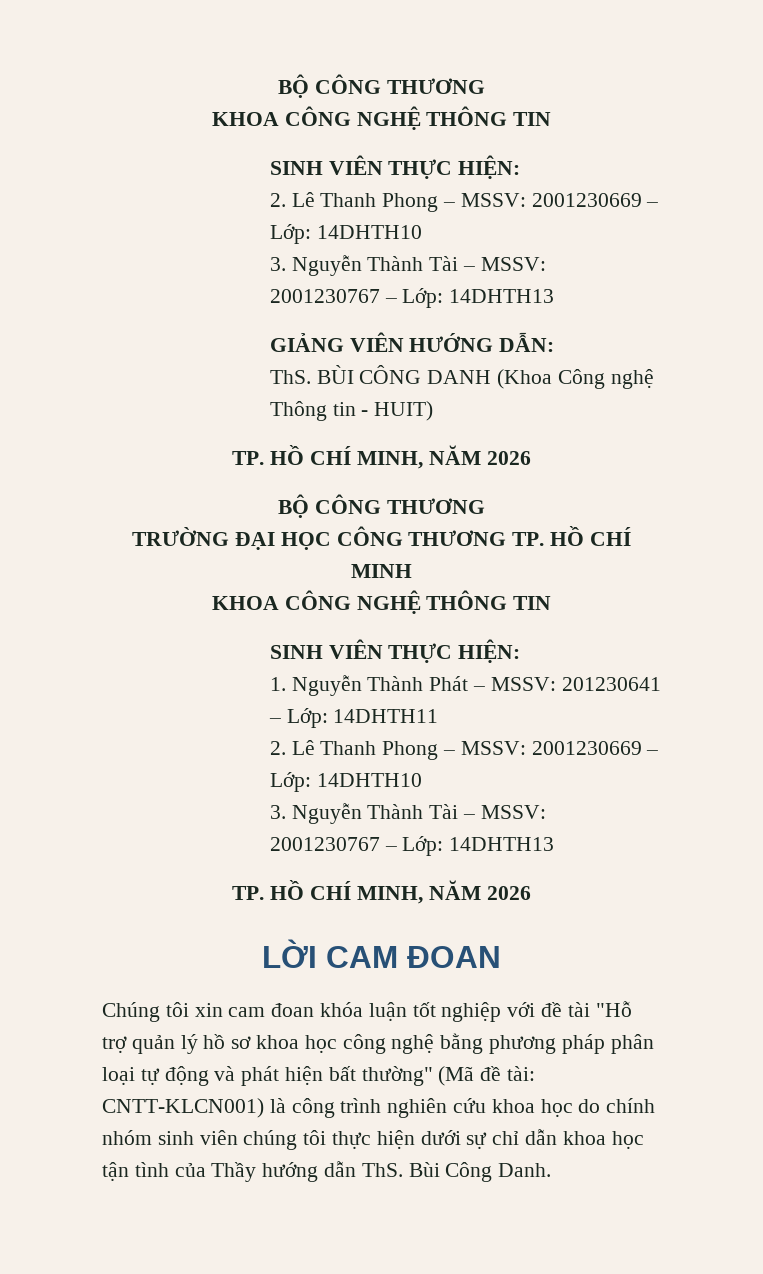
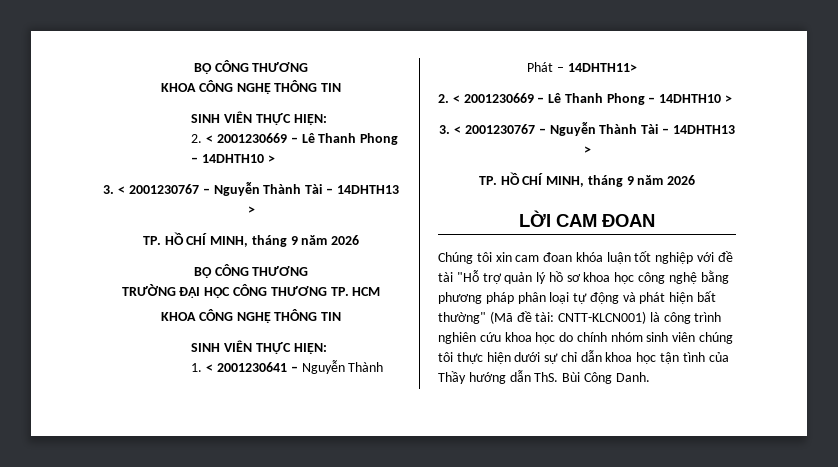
[291,192,659,212] [269,224,422,244] [269,255,546,276] [269,288,555,308] [269,332,555,352] [269,365,654,389] [269,401,434,421] [232,445,481,469] Lê Thanh Phong – MSSV: 2001230669 – Lớp: 14DHTH10 // 3. Nguyễn Thành Tài – MSSV: 2001230767 – Lớp: 14DHTH13 // GIẢNG VIÊN HƯỚNG DẪN: // ThS. BÙI CÔNG DANH (Khoa Công nghệ Thông tin - HUIT) // TP. HỒ CHÍ MINH, NĂM -> [206,133,399,145] [191,154,275,163] [103,182,399,196] [247,206,255,214] [142,232,328,247] < 2001230669 – Lê Thanh Phong – 14DHTH10 > // 3. < 2001230767 – Nguyễn Thành Tài – 14DHTH13 > // TP. HỒ CHÍ MINH, tháng 9 năm
[550,526,631,546] [351,564,412,578] HỒ CHÍ MINH -> [352,287,381,296] HCM
(286, 684) none -> [206,362,298,372] < 2001230641 –
[490,677,661,691] [268,708,439,728] [269,740,659,760] [269,772,422,792] [269,803,546,824] [269,836,555,856] [232,880,481,904] MSSV: 201230641 – Lớp: 14DHTH11 // 2. Lê Thanh Phong – MSSV: 2001230669 – Lớp: 14DHTH10 // 3. Nguyễn Thành Tài – MSSV: 2001230767 – Lớp: 14DHTH13 // TP. HỒ CHÍ MINH, NĂM -> [567,63,637,72] [438,93,733,105] [439,122,735,136] [583,146,591,154] [478,172,664,187] 14DHTH11> // 2. < 2001230669 – Lê Thanh Phong – 14DHTH10 > // 3. < 2001230767 – Nguyễn Thành Tài – 14DHTH13 > // TP. HỒ CHÍ MINH, tháng 9 năm

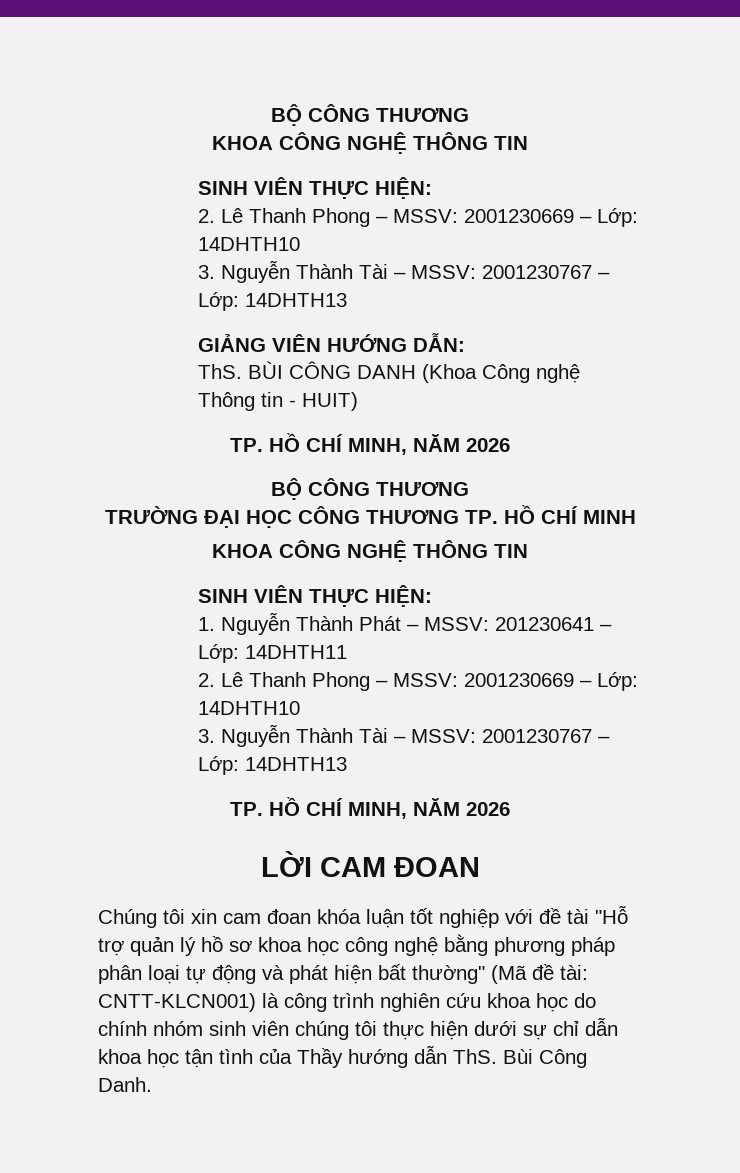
[206,133,399,145] [191,154,275,163] [103,182,399,196] [247,206,255,214] [142,232,328,247] < 2001230669 – Lê Thanh Phong – 14DHTH10 > // 3. < 2001230767 – Nguyễn Thành Tài – 14DHTH13 > // TP. HỒ CHÍ MINH, tháng 9 năm -> [221,208,639,227] [198,237,301,251] [198,261,611,283] [198,292,348,311] [198,333,466,352] [198,361,581,383] [198,392,359,411] [230,433,460,455] Lê Thanh Phong – MSSV: 2001230669 – Lớp: 14DHTH10 // 3. Nguyễn Thành Tài – MSSV: 2001230767 – Lớp: 14DHTH13 // GIẢNG VIÊN HƯỚNG DẪN: // ThS. BÙI CÔNG DANH (Khoa Công nghệ Thông tin - HUIT) // TP. HỒ CHÍ MINH, NĂM
[352,287,381,296] HCM -> [503,505,636,524] HỒ CHÍ MINH
[206,362,298,372] < 2001230641 – -> (216, 624) none
[567,63,637,72] [438,93,733,105] [439,122,735,136] [583,146,591,154] [478,172,664,187] 14DHTH11> // 2. < 2001230669 – Lê Thanh Phong – 14DHTH10 > // 3. < 2001230767 – Nguyễn Thành Tài – 14DHTH13 > // TP. HỒ CHÍ MINH, tháng 9 năm -> [424,617,613,631] [198,644,348,663] [198,672,639,691] [198,701,301,715] [198,725,611,747] [198,756,348,775] [230,797,460,819] MSSV: 201230641 – Lớp: 14DHTH11 // 2. Lê Thanh Phong – MSSV: 2001230669 – Lớp: 14DHTH10 // 3. Nguyễn Thành Tài – MSSV: 2001230767 – Lớp: 14DHTH13 // TP. HỒ CHÍ MINH, NĂM

